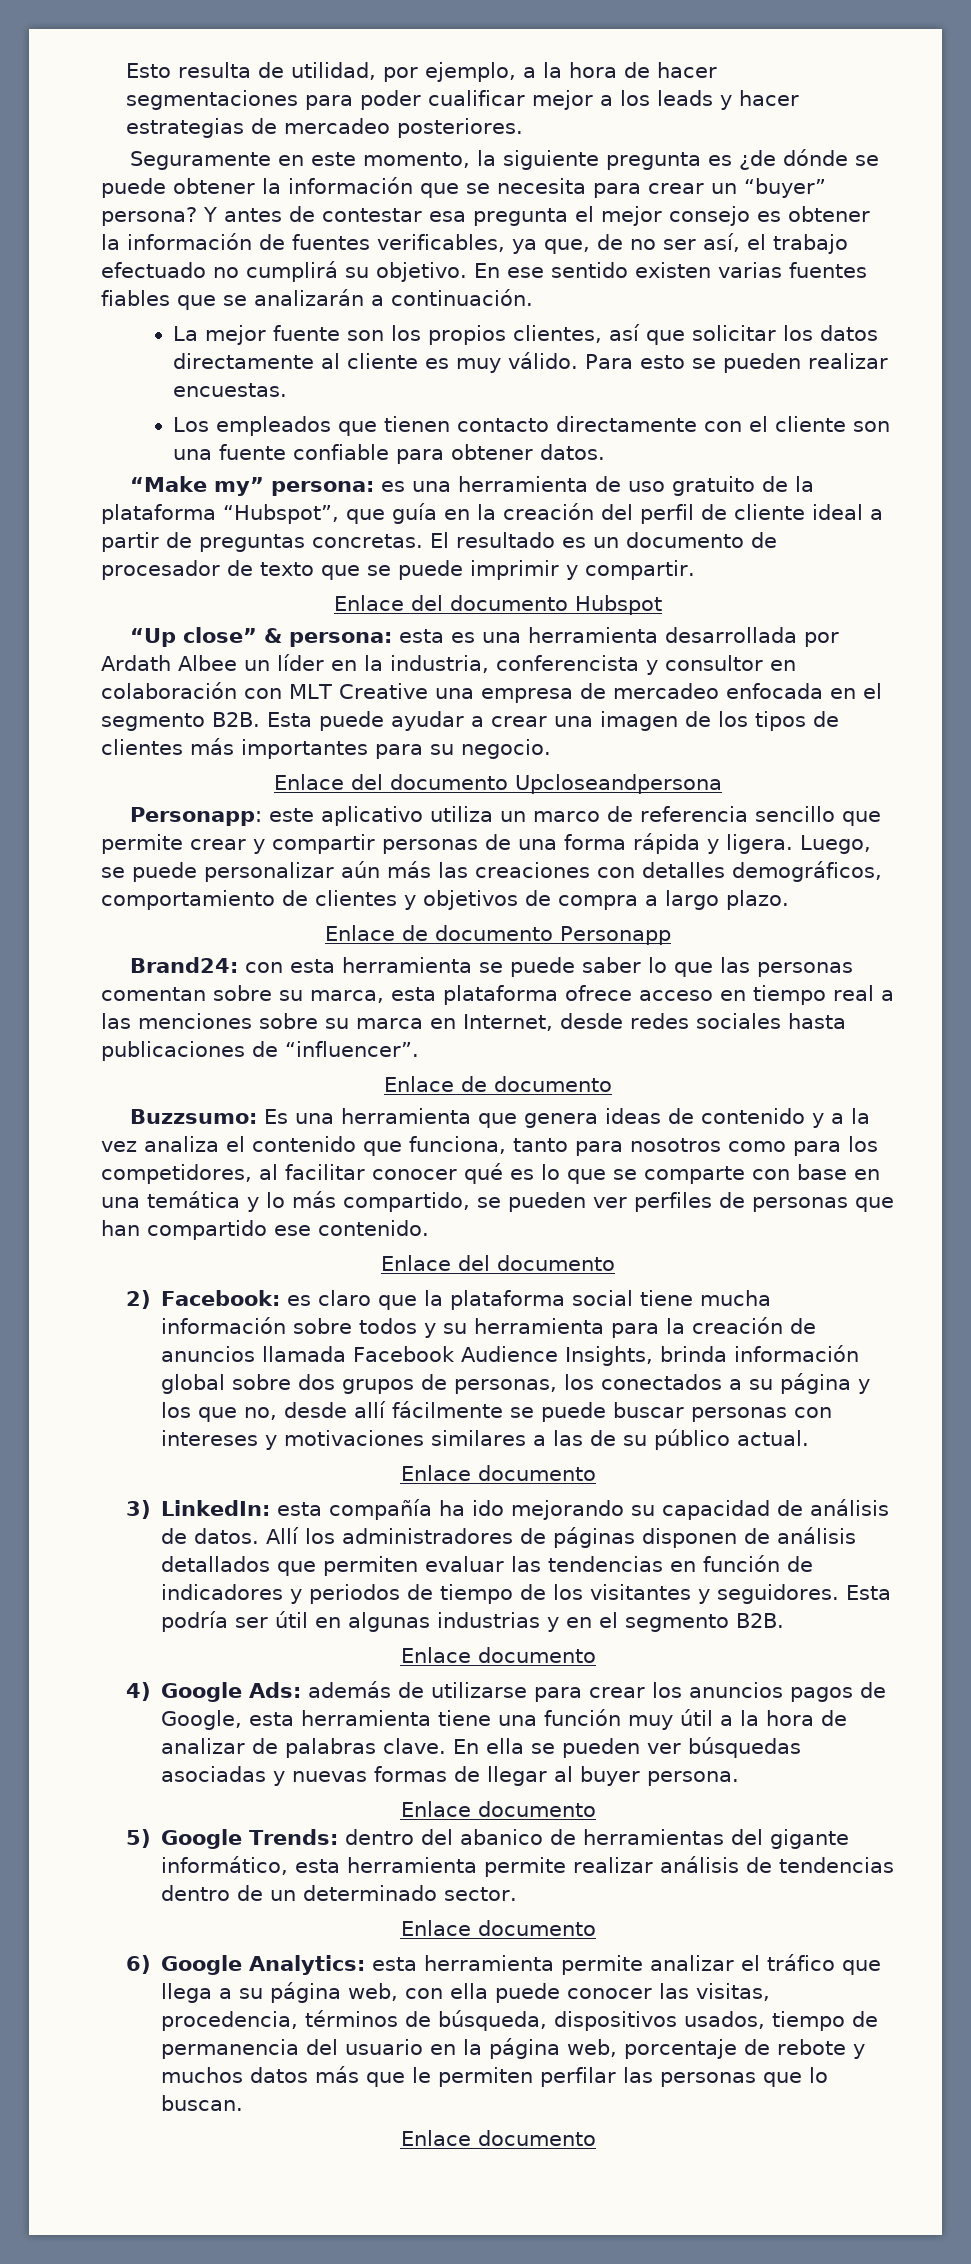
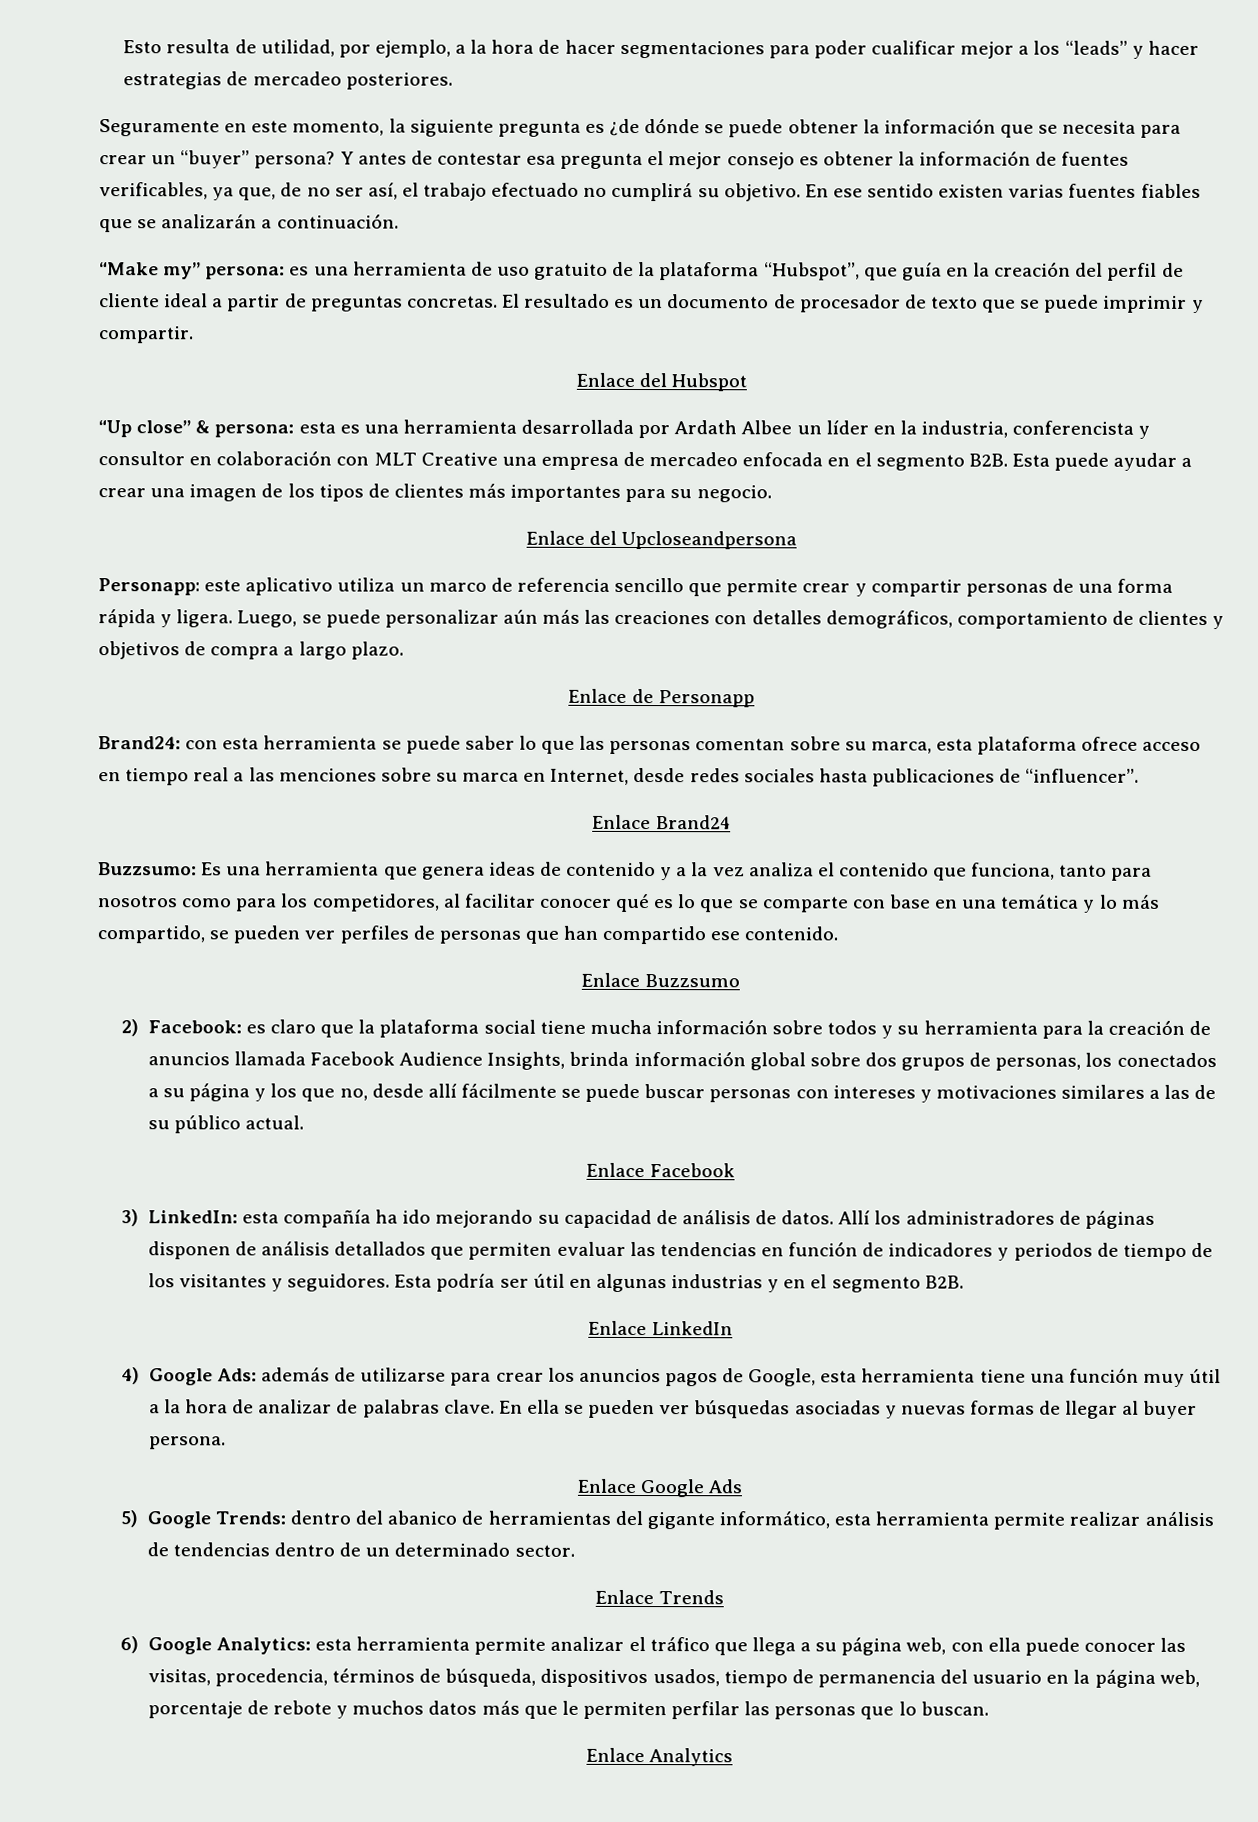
[656,90,713,106] leads -> [1064,40,1128,55] “leads”
[173,324,879,345] [173,352,889,373] [173,383,288,397] [173,416,891,436] [173,444,606,464] // La mejor fuente son los propios clientes, así que solicitar los datos directamente al cliente es muy válido. Para esto se pueden realizar encuestas. // Los empleados que tienen contacto directamente con el cliente son una fuente confiable para obtener datos. -> (399, 221) none
[450,595,568,611] documento -> (667, 380) none
[390,774,508,790] documento -> (617, 537) none
[435,925,554,941] documento -> (654, 696) none
[461,1076,612,1092] de documento -> [655,815,731,830] Brand24
[458,1255,615,1271] del documento -> [644,974,740,988] Buzzsumo
[477,1465,596,1481] documento -> [649,1163,735,1178] Facebook
[477,1647,596,1663] documento -> [651,1321,733,1336] LinkedIn
[477,1801,596,1817] documento -> [640,1479,744,1498] Google Ads
[477,1920,596,1936] documento -> [658,1590,724,1605] Trends
[477,2130,596,2146] documento -> [649,1748,734,1767] Analytics

